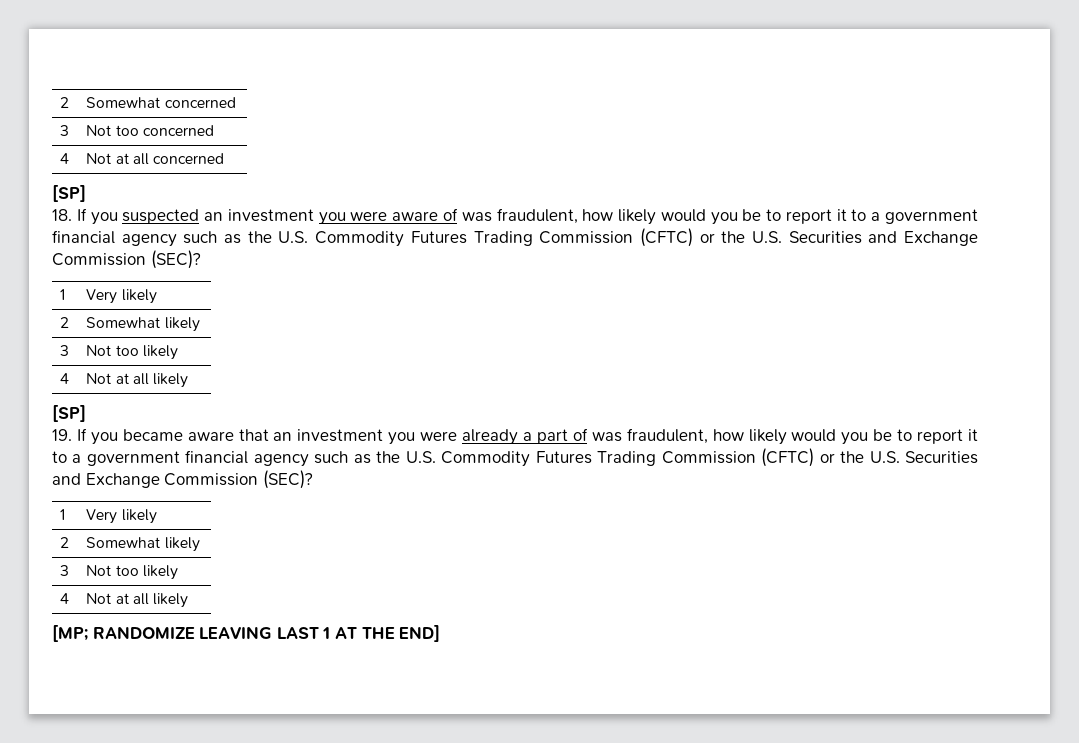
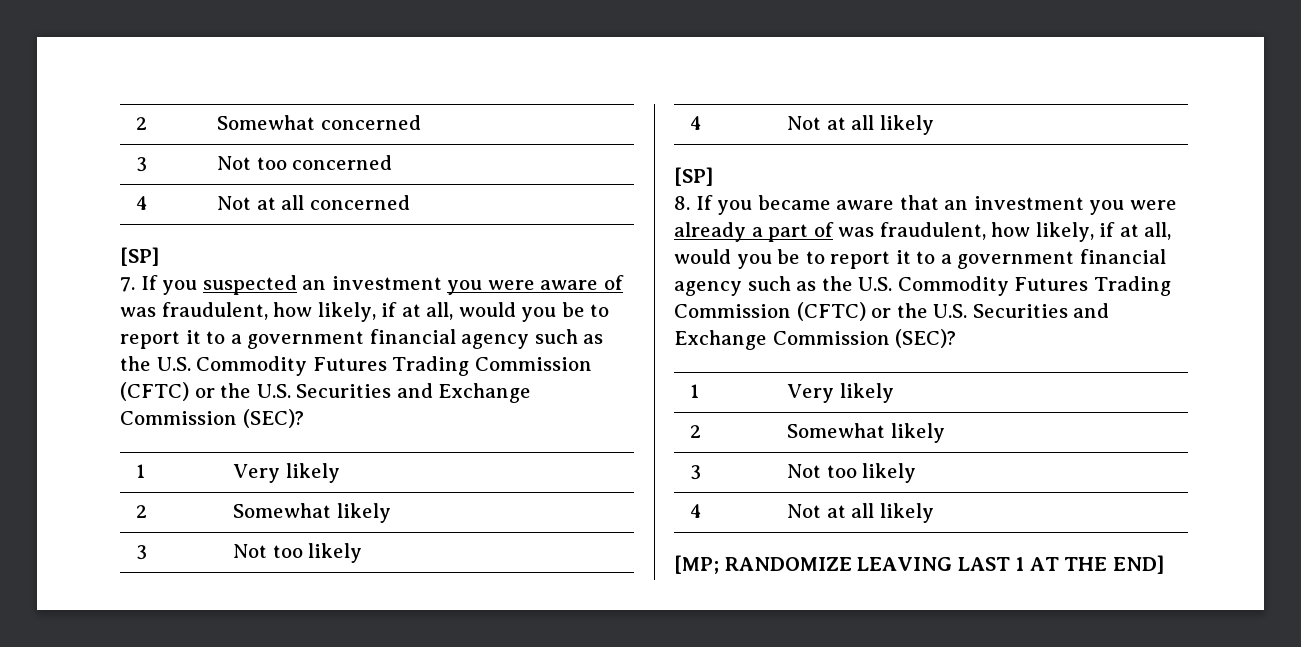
[52,209,72,221] 18. -> [120,277,135,292] 7.
[618,209,657,225] likely -> [317,302,454,322] likely, if at all,
[52,429,72,441] 19. -> [674,196,690,210] 8.
[748,429,787,445] likely -> [1035,222,1172,242] likely, if at all,

